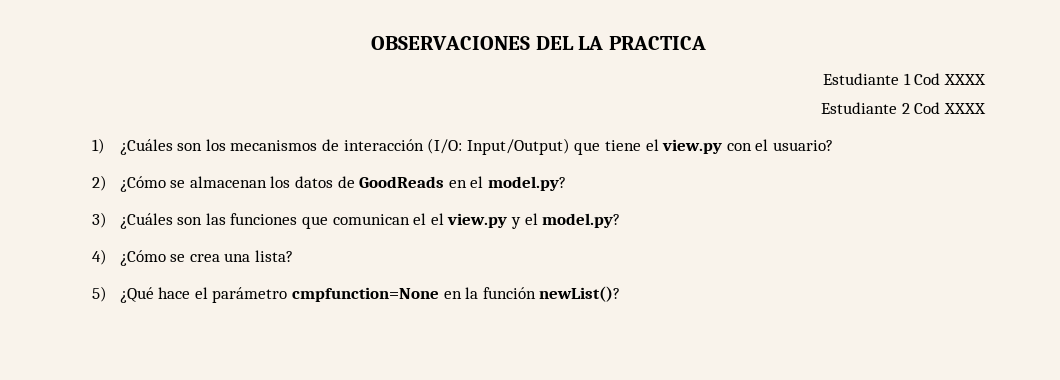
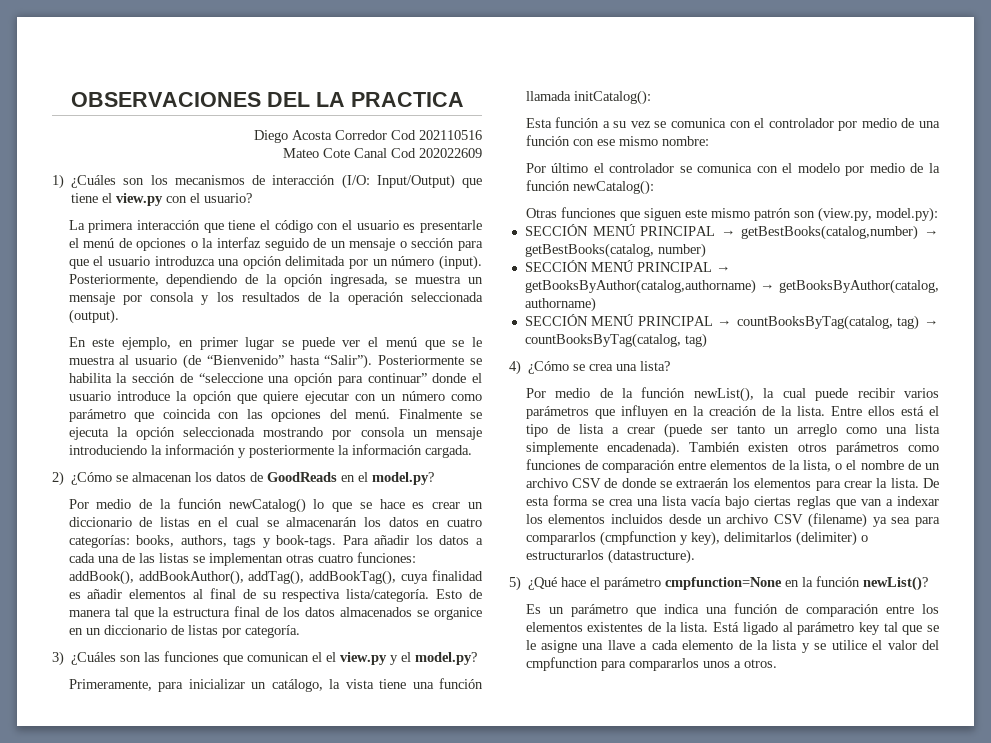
[823,73,987,85] [821,102,987,114] Estudiante 1 Cod XXXX // Estudiante 2 Cod XXXX -> [254,130,482,143] [283,148,482,158] Diego Acosta Corredor Cod 202110516 // Mateo Cote Canal Cod 202022609
(833, 145) none -> [68,220,482,233] [68,237,483,251] [68,255,482,270] [68,274,483,287] [68,292,483,305] [68,309,119,324] [68,337,483,350] [68,354,482,369] [68,373,482,386] [68,391,483,404] [68,409,483,422] [68,427,482,440] [68,444,472,458] // La primera interacción que tiene el código con el usuario es presentarle el menú de opciones o la interfaz seguido de un mensaje o sección para que el usuario introduzca una opción delimitada por un número (input). Posteriormente, dependiendo de la opción ingresada, se muestra un mensaje por consola y los resultados de la operación seleccionada (output). // En este ejemplo, en primer lugar se puede ver el menú que se le muestra al usuario (de “Bienvenido” hasta “Salir”). Posteriormente se habilita la sección de “seleccione una opción para continuar” donde el usuario introduce la opción que quiere ejecutar con un número como parámetro que coincida con las opciones del menú. Finalmente se ejecuta la opción seleccionada mostrando por consola un mensaje introduciendo la información y posteriormente la información cargada.
(566, 183) none -> [68,498,483,513] [68,517,482,527] [68,535,483,548] [68,552,416,566] [68,570,483,585] [68,588,483,602] [68,606,482,620] [68,625,300,638] // Por medio de la función newCatalog() lo que se hace es crear un diccionario de listas en el cual se almacenarán los datos en cuatro categorías: books, authors, tags y book-tags. Para añadir los datos a cada una de las listas se implementan otras cuatro funciones: addBook(), addBookAuthor(), addTag(), addBookTag(), cuya finalidad es añadir elementos al final de su respectiva lista/categoría. Esto de manera tal que la estructura final de los datos almacenados se organice en un diccionario de listas por categoría.
(621, 220) none -> [68,678,484,692] [525,90,651,105] [525,117,940,131] [525,135,709,146] [525,163,940,176] [525,180,654,195] [525,207,938,222] [524,224,939,240] [524,243,706,258] [524,260,731,272] [524,279,939,294] [524,297,596,312] [524,314,939,330] [524,333,707,348] // Primeramente, para inicializar un catálogo, la vista tiene una función llamada initCatalog(): // Esta función a su vez se comunica con el controlador por medio de una función con ese mismo nombre: // Por último el controlador se comunica con el modelo por medio de la función newCatalog(): // Otras funciones que siguen este mismo patrón son (view.py, model.py): // SECCIÓN MENÚ PRINCIPAL → getBestBooks(catalog,number) → getBestBooks(catalog, number) // SECCIÓN MENÚ PRINCIPAL → getBooksByAuthor(catalog,authorname) → getBooksByAuthor(catalog, authorname) // SECCIÓN MENÚ PRINCIPAL → countBooksByTag(catalog, tag) → countBooksByTag(catalog, tag)
(294, 256) none -> [525,387,939,402] [525,405,939,419] [525,423,940,438] [525,441,939,456] [525,459,941,473] [525,478,939,491] [525,495,939,509] [525,513,940,528] [525,531,868,546] [525,549,695,564] // Por medio de la función newList(), la cual puede recibir varios parámetros que influyen en la creación de la lista. Entre ellos está el tipo de lista a crear (puede ser tanto un arreglo como una lista simplemente encadenada). También existen otros parámetros como funciones de comparación entre elementos de la lista, o el nombre de un archivo CSV de donde se extraerán los elementos para crear la lista. De esta forma se crea una lista vacía bajo ciertas reglas que van a indexar los elementos incluidos desde un archivo CSV (filename) ya sea para compararlos (cmpfunction y key), delimitarlos (delimiter) o estructurarlos (datastructure).
(621, 294) none -> [525,603,939,617] [525,622,940,635] [525,640,939,653] [525,657,777,671] // Es un parámetro que indica una función de comparación entre los elementos existentes de la lista. Está ligado al parámetro key tal que se le asigne una llave a cada elemento de la lista y se utilice el valor del cmpfunction para compararlos unos a otros.

